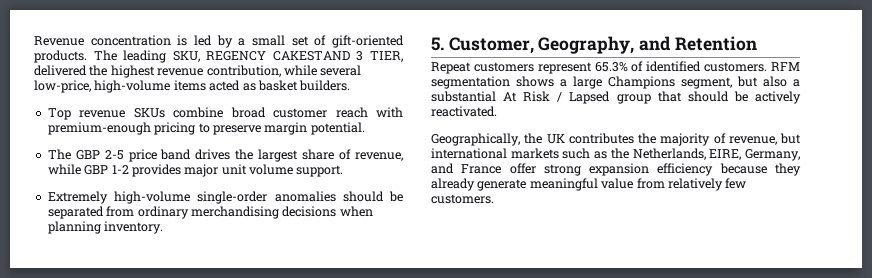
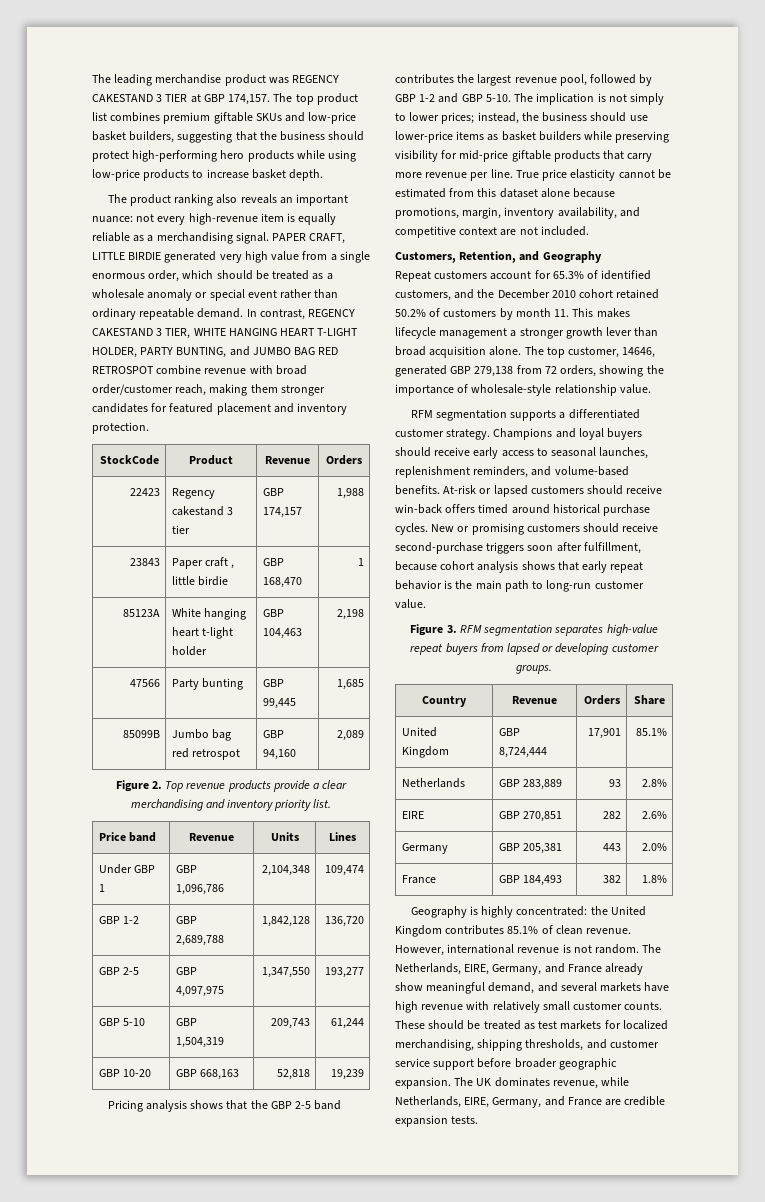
[34,35,404,48] [34,50,403,63] [34,65,362,78] [34,80,351,93] [47,107,404,120] [47,122,365,135] [47,149,404,162] [47,164,344,177] [47,191,403,204] [47,206,373,219] [47,221,164,234] [431,36,757,54] Revenue concentration is led by a small set of gift-oriented products. The leading SKU, REGENCY CAKESTAND 3 TIER, delivered the highest revenue contribution, while several low-price, high-volume items acted as basket builders. // Top revenue SKUs combine broad customer reach with premium-enough pricing to preserve margin potential. // The GBP 2-5 price band drives the largest share of revenue, while GBP 1-2 provides major unit volume support. // Extremely high-volume single-order anomalies should be separated from ordinary merchandising decisions when planning inventory. // 5. Customer, Geography, and Retention -> [92,74,340,86] [92,93,358,105] [92,112,357,124] [92,131,365,143] [92,150,357,162] [92,169,324,181] [107,194,349,206] [92,213,337,225] [92,232,346,244] [92,251,370,263] [92,270,333,282] [92,289,339,301] [92,308,356,320] [92,328,359,339] [92,346,339,358] [92,365,307,375] [92,384,325,396] [92,403,348,415] [92,422,149,434] [99,455,159,465] [189,455,233,465] [265,456,310,464] [326,455,362,465] [129,488,160,496] [171,488,215,499] [171,506,233,516] [171,525,190,534] [262,488,284,496] [262,507,302,518] [336,488,364,499] [129,558,160,566] [171,557,234,569] [171,576,228,586] [262,558,284,566] [262,577,302,588] [357,558,364,566] [122,609,160,617] [171,608,246,620] [171,627,233,639] [171,646,207,656] [262,609,284,617] [262,628,302,639] [336,609,364,620] [129,679,160,687] [171,678,243,690] [262,679,284,687] [262,698,296,709] [336,679,364,690] [122,730,160,738] [171,729,231,741] [171,748,240,760] [262,730,284,738] [262,749,296,760] [336,730,364,741] [115,780,348,792] [130,799,332,811] [98,832,156,842] [189,833,234,841] [270,832,299,841] [329,832,356,841] [98,864,155,874] [98,884,105,892] [175,865,197,873] [175,884,224,895] [261,865,310,876] [324,865,364,876] [98,916,139,924] [175,916,197,924] [175,935,224,946] [261,916,310,927] [324,916,364,927] [98,967,139,975] [175,967,197,975] [175,986,224,997] [261,967,310,978] [324,967,364,978] [98,1018,145,1026] [175,1018,197,1026] [175,1037,224,1048] [270,1018,310,1029] [330,1018,364,1029] [98,1069,151,1077] [175,1069,239,1080] [276,1069,310,1080] [330,1069,364,1080] [107,1100,342,1112] [395,74,653,86] [395,93,665,105] [395,112,648,124] [395,131,670,143] [395,150,653,162] [395,169,671,181] [395,188,616,198] [395,207,640,219] [395,226,589,238] [395,251,602,263] The leading merchandise product was REGENCY CAKESTAND 3 TIER at GBP 174,157. The top product list combines premium giftable SKUs and low-price basket builders, suggesting that the business should protect high-performing hero products while using low-price products to increase basket depth. // The product ranking also reveals an important nuance: not every high-revenue item is equally reliable as a merchandising signal. PAPER CRAFT, LITTLE BIRDIE generated very high value from a single enormous order, which should be treated as a wholesale anomaly or special event rather than ordinary repeatable demand. In contrast, REGENCY CAKESTAND 3 TIER, WHITE HANGING HEART T-LIGHT HOLDER, PARTY BUNTING, and JUMBO BAG RED RETROSPOT combine revenue with broad order/customer reach, making them stronger candidates for featured placement and inventory protection. // StockCode | Product | Revenue | Orders // 22423 | Regency cakestand 3 tier | GBP 174,157 | 1,988 // 23843 | Paper craft , little birdie | GBP 168,470 | 1 // 85123A | White hanging heart t-light holder | GBP 104,463 | 2,198 // 47566 | Party bunting | GBP 99,445 | 1,685 // 85099B | Jumbo bag red retrospot | GBP 94,160 | 2,089 // Figure 2. Top revenue products provide a clear merchandising and inventory priority list. // Price band | Revenue | Units | Lines // Under GBP 1 | GBP 1,096,786 | 2,104,348 | 109,474 // GBP 1-2 | GBP 2,689,788 | 1,842,128 | 136,720 // GBP 2-5 | GBP 4,097,975 | 1,347,550 | 193,277 // GBP 5-10 | GBP 1,504,319 | 209,743 | 61,244 // GBP 10-20 | GBP 668,163 | 52,818 | 19,239 // Pricing analysis shows that the GBP 2-5 band contributes the largest revenue pool, followed by GBP 1-2 and GBP 5-10. The implication is not simply to lower prices; instead, the business should use lower-price items as basket builders while preserving visibility for mid-price giftable products that carry more revenue per line. True price elasticity cannot be estimated from this dataset alone because promotions, margin, inventory availability, and competitive context are not included. // Customers, Retention, and Geography
[537,62,592,74] represent -> [490,270,551,280] account for
[704,62,800,72] [431,76,800,89] [431,91,801,104] [431,106,497,117] [431,133,801,146] [431,148,800,161] [431,163,801,176] [431,178,747,191] [431,194,494,204] customers. RFM segmentation shows a large Champions segment, but also a substantial At Risk / Lapsed group that should be actively reactivated. // Geographically, the UK contributes the majority of revenue, but international markets such as the Netherlands, EIRE, Germany, and France offer strong expansion efficiency because they already generate meaningful value from relatively few customers. -> [395,289,660,301] [395,308,630,320] [395,327,659,339] [395,346,656,358] [395,365,664,377] [395,384,651,396] [410,409,640,421] [395,428,643,440] [395,447,649,459] [395,466,629,478] [395,485,663,497] [395,504,651,516] [395,523,659,535] [395,542,641,554] [395,561,644,573] [395,580,644,592] [395,599,426,609] [410,624,658,636] [410,643,659,655] [516,665,552,674] [422,696,467,707] [512,696,557,704] [583,695,620,705] [634,695,665,705] [401,727,437,737] [401,746,449,758] [498,728,520,736] [498,747,547,758] [587,728,621,739] [635,728,667,736] [401,778,465,788] [498,779,562,790] [608,779,621,787] [641,779,667,787] [401,811,424,819] [498,811,562,822] [602,811,621,819] [641,811,667,819] [401,843,448,854] [498,843,562,854] [602,843,621,851] [641,843,667,851] [401,875,436,884] [498,875,562,886] [602,875,621,883] [641,875,667,883] [410,906,646,918] [395,925,632,937] [395,944,662,956] [395,963,644,975] [395,982,670,994] [395,1001,663,1013] [395,1020,668,1030] [395,1039,659,1051] [395,1058,617,1070] [395,1077,630,1089] [395,1096,666,1108] [395,1115,479,1127] customers, and the December 2010 cohort retained 50.2% of customers by month 11. This makes lifecycle management a stronger growth lever than broad acquisition alone. The top customer, 14646, generated GBP 279,138 from 72 orders, showing the importance of wholesale-style relationship value. // RFM segmentation supports a differentiated customer strategy. Champions and loyal buyers should receive early access to seasonal launches, replenishment reminders, and volume-based benefits. At-risk or lapsed customers should receive win-back offers timed around historical purchase cycles. New or promising customers should receive second-purchase triggers soon after fulfillment, because cohort analysis shows that early repeat behavior is the main path to long-run customer value. // Figure 3. RFM segmentation separates high-value repeat buyers from lapsed or developing customer groups. // Country | Revenue | Orders | Share // United Kingdom | GBP 8,724,444 | 17,901 | 85.1% // Netherlands | GBP 283,889 | 93 | 2.8% // EIRE | GBP 270,851 | 282 | 2.6% // Germany | GBP 205,381 | 443 | 2.0% // France | GBP 184,493 | 382 | 1.8% // Geography is highly concentrated: the United Kingdom contributes 85.1% of clean revenue. However, international revenue is not random. The Netherlands, EIRE, Germany, and France already show meaningful demand, and several markets have high revenue with relatively small customer counts. These should be treated as test markets for localized merchandising, shipping thresholds, and customer service support before broader geographic expansion. The UK dominates revenue, while Netherlands, EIRE, Germany, and France are credible expansion tests.

